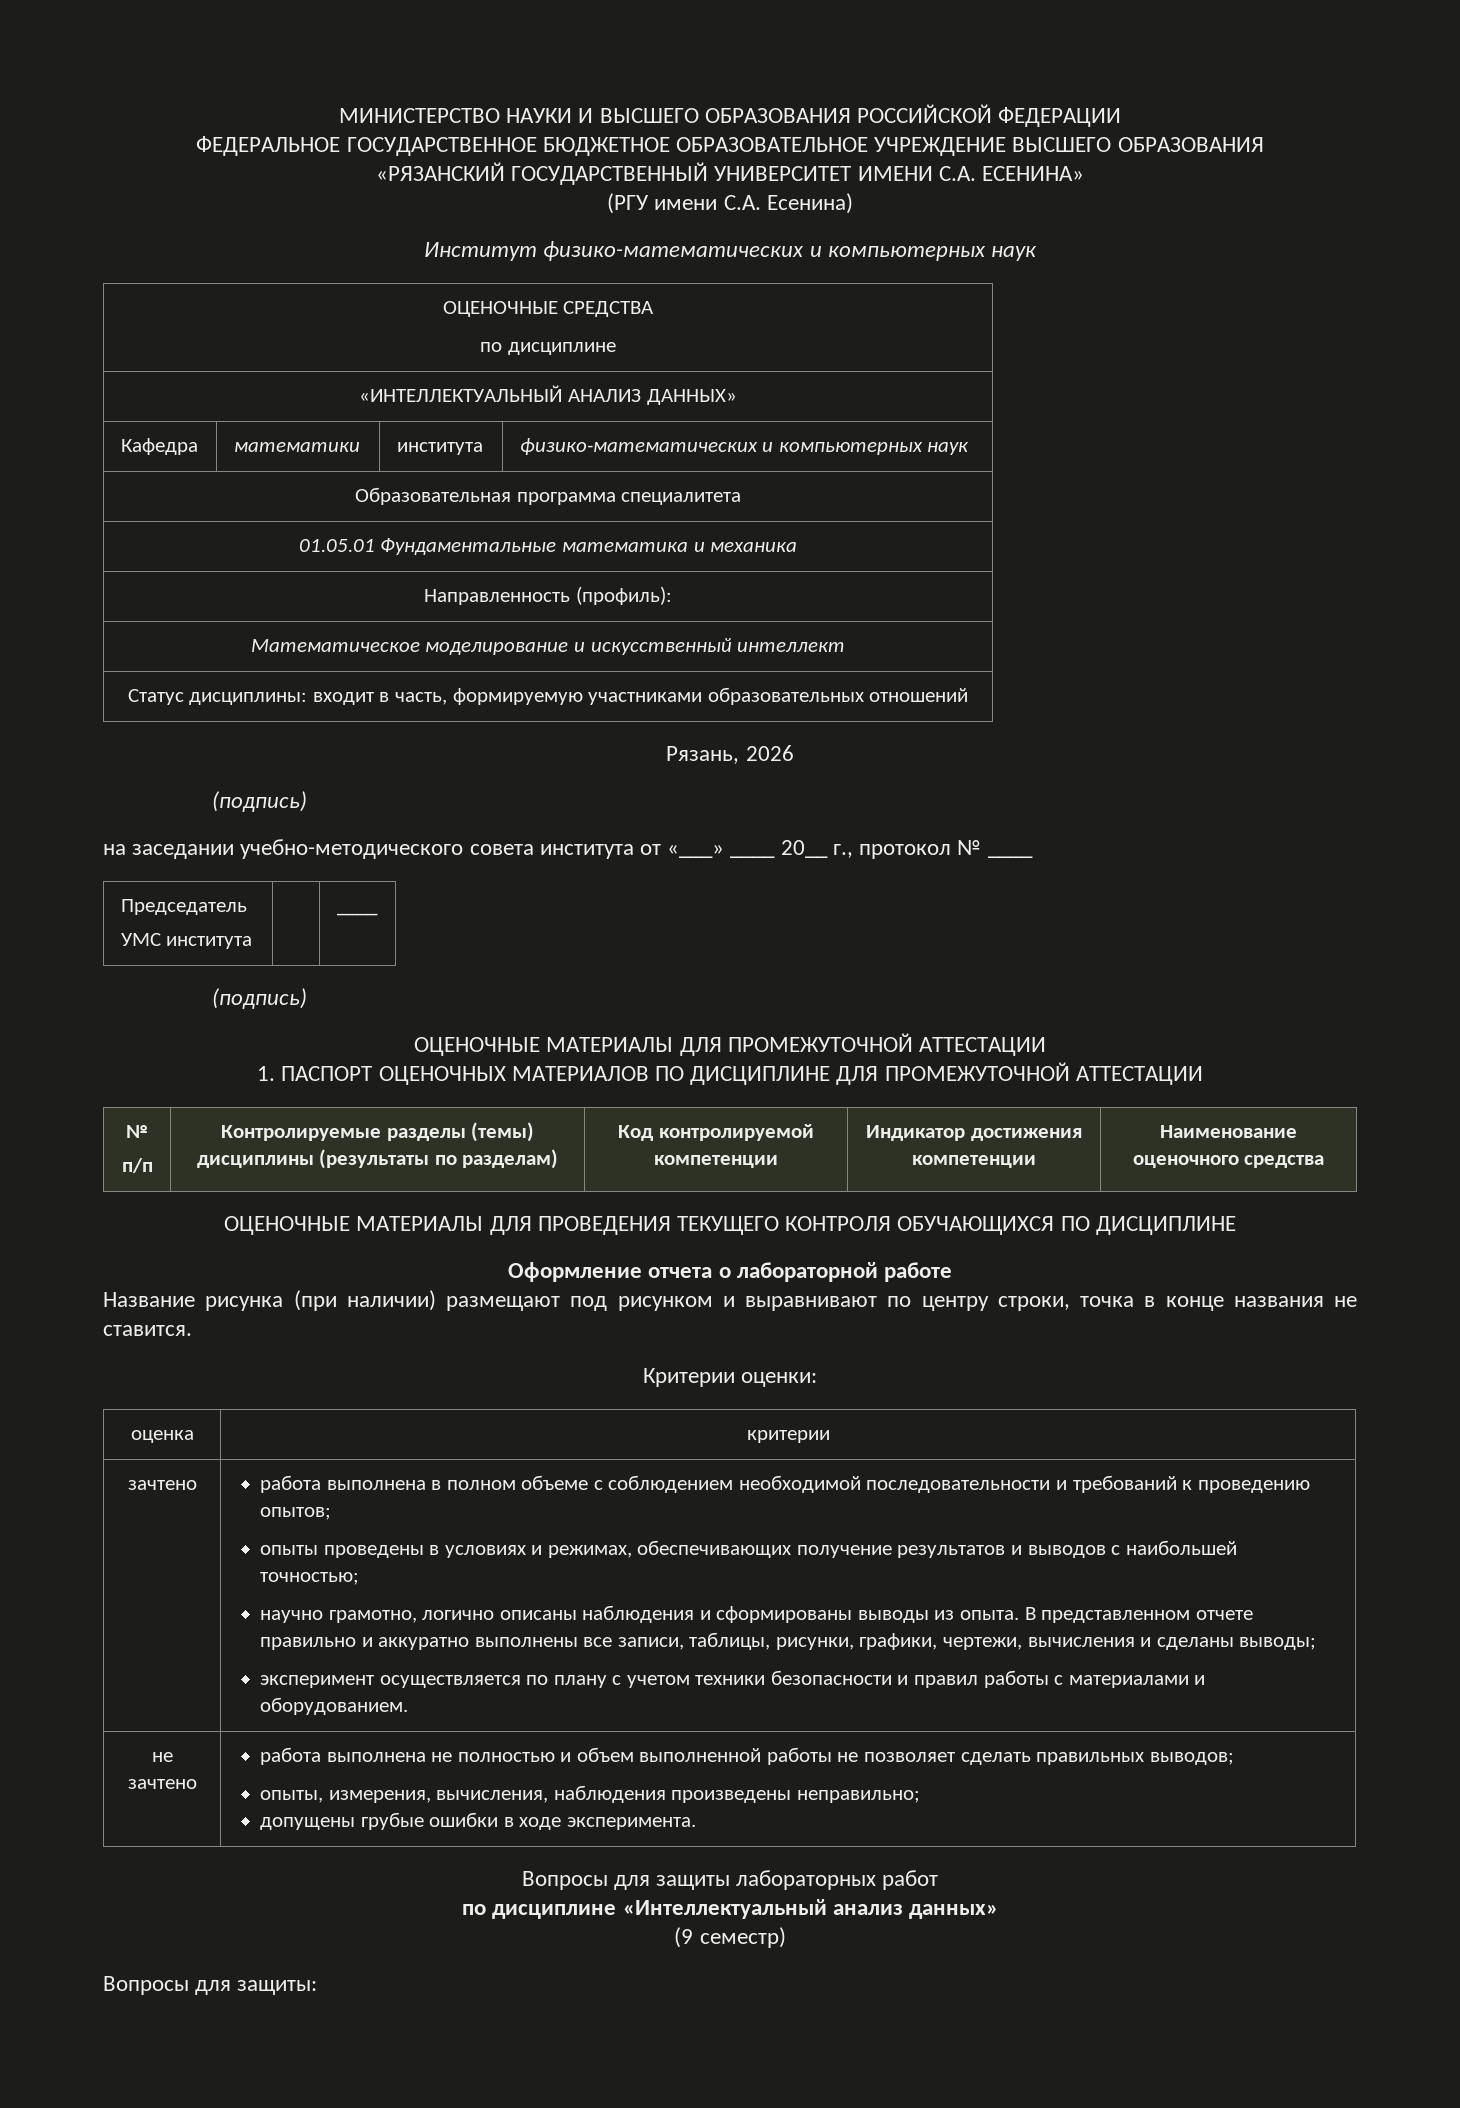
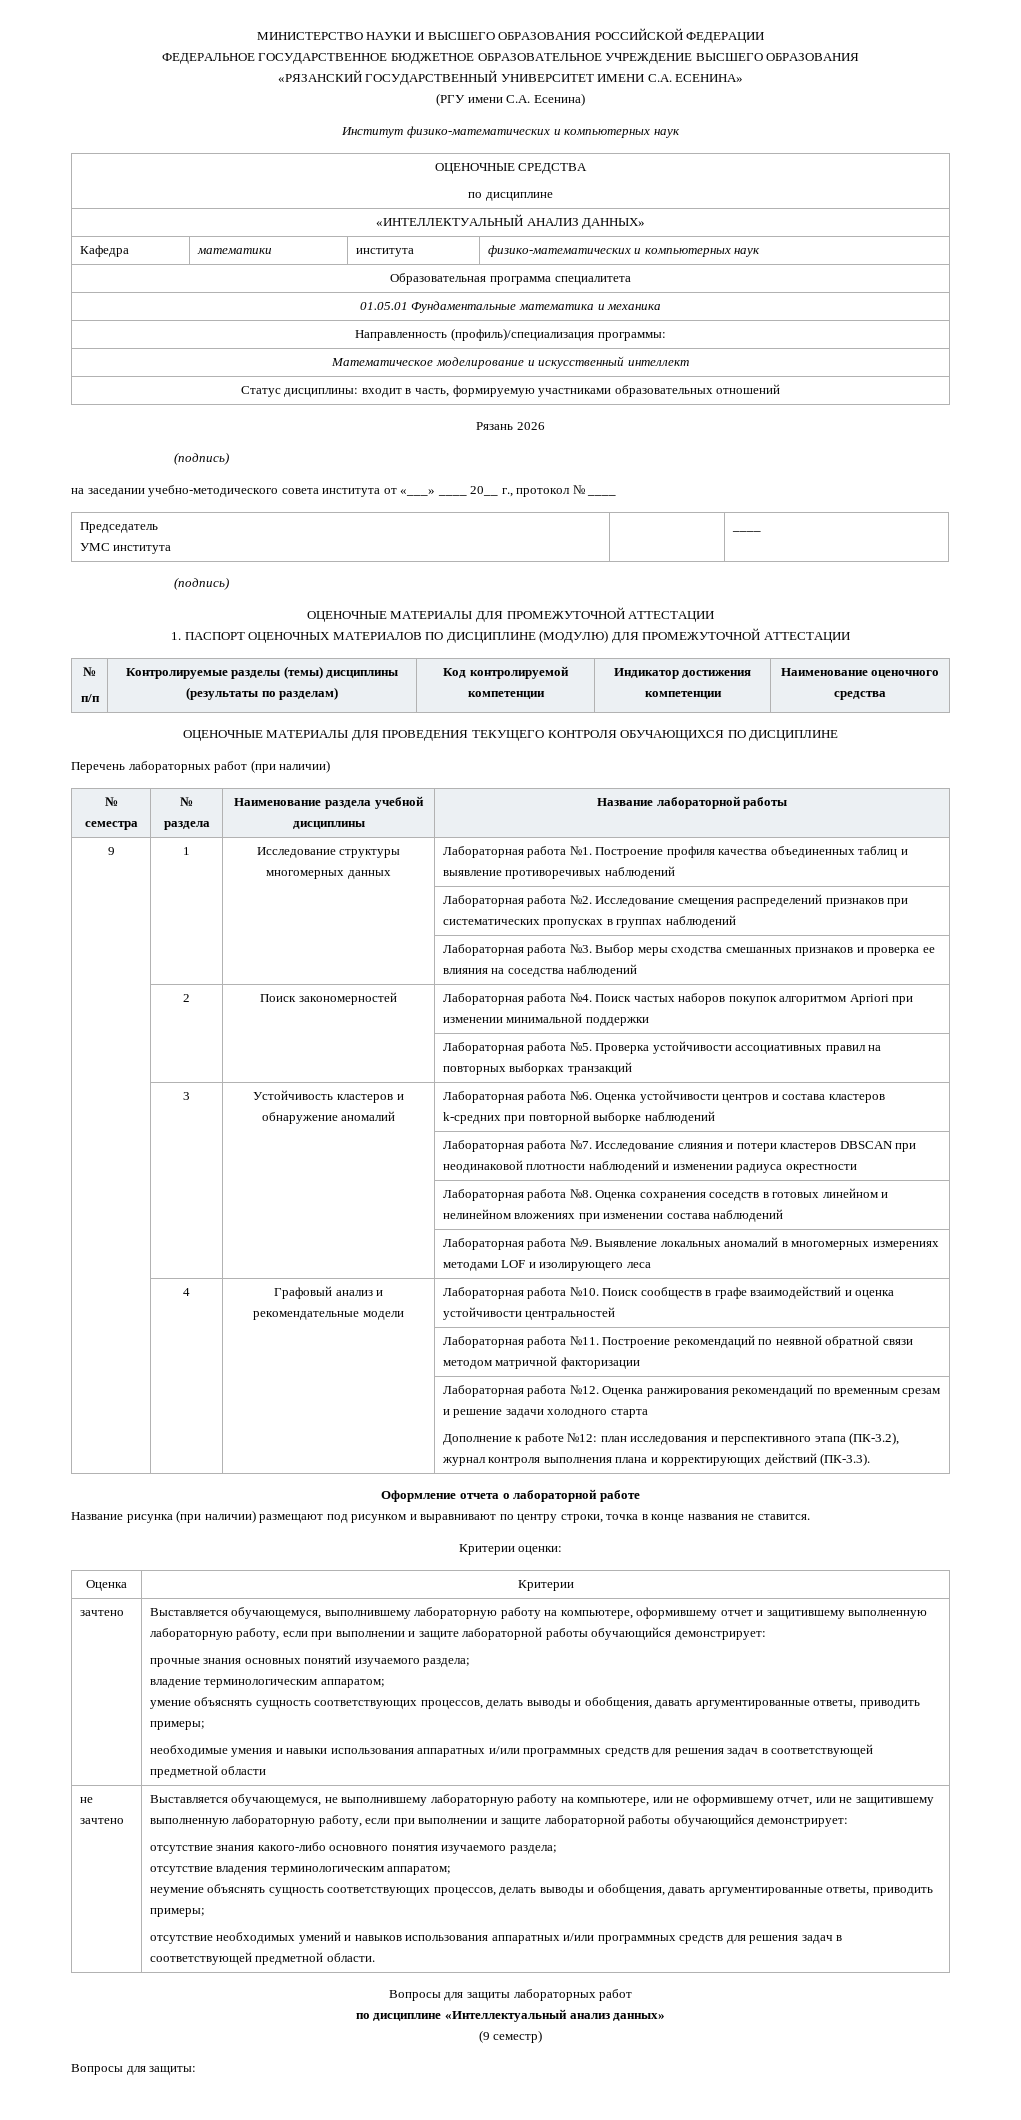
[575,586,672,605] (профиль): -> [451,328,666,341] (профиль)/специализация программы:
[666,746,740,764] Рязань, -> [476,422,514,430] Рязань
(831, 1075) none -> [539,630,609,643] (МОДУЛЮ)
(1236, 1225) none -> [71,760,331,773] [104,797,118,806] [84,821,138,830] [180,797,193,806] [163,821,210,830] [234,796,424,809] [292,821,365,829] [596,796,788,809] [107,847,115,855] [183,847,190,855] [256,847,401,858] [266,870,391,879] [442,846,908,858] [442,866,675,879] [442,894,909,907] [442,915,736,928] [442,944,935,956] [442,964,638,977] [183,994,190,1002] [260,992,397,1005] [442,993,914,1005] [442,1013,649,1026] [442,1041,882,1054] [442,1062,632,1075] [183,1092,190,1100] [253,1090,404,1103] [261,1111,396,1124] [442,1090,885,1103] [442,1111,715,1124] [442,1140,917,1152] [442,1160,857,1173] [442,1188,889,1201] [442,1209,784,1222] [442,1237,939,1250] [442,1260,651,1271] [183,1288,190,1296] [273,1286,384,1299] [253,1311,404,1320] [442,1286,895,1299] [442,1307,616,1320] [442,1335,913,1348] [442,1356,640,1369] [442,1384,940,1397] [442,1409,648,1418] [442,1432,900,1445] [441,1453,871,1466] // Перечень лабораторных работ (при наличии) // № семестра | № раздела | Наименование раздела учебной дисциплины | Название лабораторной работы // 9 | 1 | Исследование структуры многомерных данных | Лабораторная работа №1. Построение профиля качества объединенных таблиц и выявление противоречивых наблюдений // | | | Лабораторная работа №2. Исследование смещения распределений признаков при систематических пропусках в группах наблюдений // | | | Лабораторная работа №3. Выбор меры сходства смешанных признаков и проверка ее влияния на соседства наблюдений // | 2 | Поиск закономерностей | Лабораторная работа №4. Поиск частых наборов покупок алгоритмом Apriori при изменении минимальной поддержки // | | | Лабораторная работа №5. Проверка устойчивости ассоциативных правил на повторных выборках транзакций // | 3 | Устойчивость кластеров и обнаружение аномалий | Лабораторная работа №6. Оценка устойчивости центров и состава кластеров k-средних при повторной выборке наблюдений // | | | Лабораторная работа №7. Исследование слияния и потери кластеров DBSCAN при неодинаковой плотности наблюдений и изменении радиуса окрестности // | | | Лабораторная работа №8. Оценка сохранения соседств в готовых линейном и нелинейном вложениях при изменении состава наблюдений // | | | Лабораторная работа №9. Выявление локальных аномалий в многомерных измерениях методами LOF и изолирующего леса // | 4 | Графовый анализ и рекомендательные модели | Лабораторная работа №10. Поиск сообществ в графе взаимодействий и оценка устойчивости центральностей // | | | Лабораторная работа №11. Построение рекомендаций по неявной обратной связи методом матричной факторизации // | | | Лабораторная работа №12. Оценка ранжирования рекомендаций по временным срезам и решение задачи холодного старта // Дополнение к работе №12: план исследования и перспективного этапа (ПК-3.2), журнал контроля выполнения плана и корректирующих действий (ПК-3.3).
[130,1430,194,1443] [746,1430,830,1443] [127,1480,197,1490] [260,1475,1310,1493] [260,1507,332,1520] [260,1540,1237,1558] [260,1572,360,1585] [260,1605,1253,1623] [260,1632,1317,1650] [260,1670,1206,1688] [260,1697,409,1715] [151,1752,173,1762] [127,1779,197,1789] [260,1747,1234,1765] [260,1785,920,1803] [260,1812,696,1830] оценка | критерии // зачтено | работа выполнена в полном объеме с соблюдением необходимой последовательности и требований к проведению опытов; // опыты проведены в условиях и режимах, обеспечивающих получение результатов и выводов с наибольшей точностью; // научно грамотно, логично описаны наблюдения и сформированы выводы из опыта. В представленном отчете правильно и аккуратно выполнены все записи, таблицы, рисунки, графики, чертежи, вычисления и сделаны выводы; // эксперимент осуществляется по плану с учетом техники безопасности и правил работы с материалами и оборудованием. // не зачтено | работа выполнена не полностью и объем выполненной работы не позволяет сделать правильных выводов; // опыты, измерения, вычисления, наблюдения произведены неправильно; // допущены грубые ошибки в ходе эксперимента. -> [86,1580,127,1591] [517,1580,574,1591] [79,1610,124,1616] [149,1607,928,1619] [149,1627,766,1640] [149,1654,471,1667] [149,1679,385,1688] [149,1697,920,1709] [149,1721,205,1730] [149,1744,874,1757] [149,1765,267,1778] [79,1797,93,1803] [79,1818,124,1824] [149,1794,934,1806] [149,1814,849,1827] [149,1842,557,1854] [149,1866,452,1875] [149,1884,933,1896] [149,1908,205,1917] [149,1931,843,1944] [149,1952,375,1965] Оценка | Критерии // зачтено | Выставляется обучающемуся, выполнившему лабораторную работу на компьютере, оформившему отчет и защитившему выполненную лабораторную работу, если при выполнении и защите лабораторной работы обучающийся демонстрирует: // прочные знания основных понятий изучаемого раздела; // владение терминологическим аппаратом; // умение объяснять сущность соответствующих процессов, делать выводы и обобщения, давать аргументированные ответы, приводить примеры; // необходимые умения и навыки использования аппаратных и/или программных средств для решения задач в соответствующей предметной области // не зачтено | Выставляется обучающемуся, не выполнившему лабораторную работу на компьютере, или не оформившему отчет, или не защитившему выполненную лабораторную работу, если при выполнении и защите лабораторной работы обучающийся демонстрирует: // отсутствие знания какого-либо основного понятия изучаемого раздела; // отсутствие владения терминологическим аппаратом; // неумение объяснять сущность соответствующих процессов, делать выводы и обобщения, давать аргументированные ответы, приводить примеры; // отсутствие необходимых умений и навыков использования аппаратных и/или программных средств для решения задач в соответствующей предметной области.

